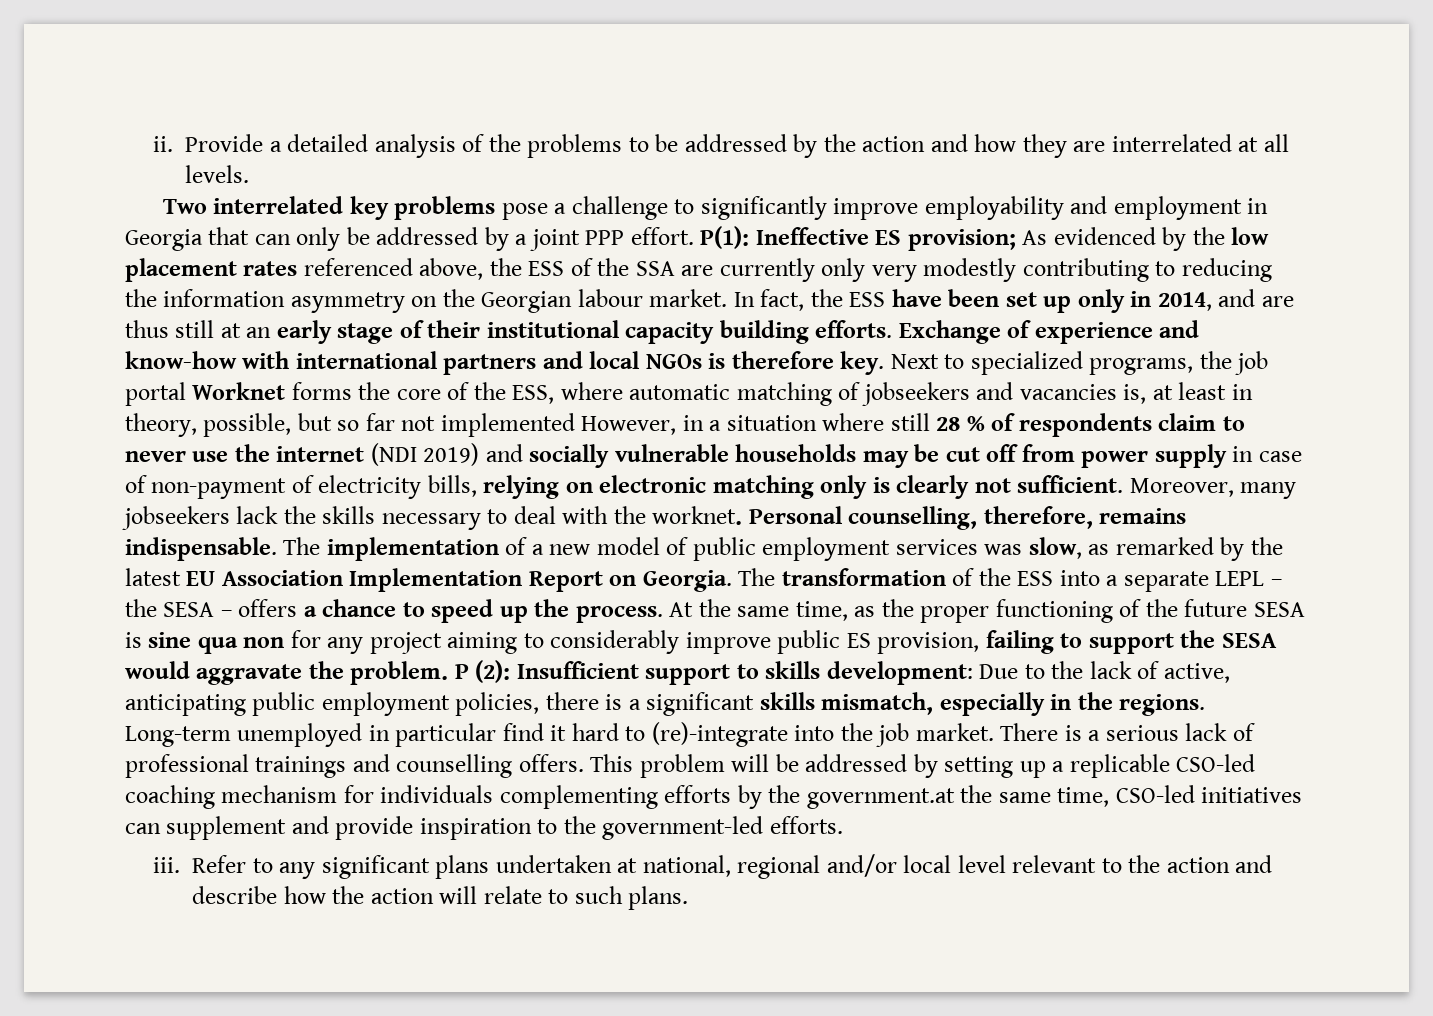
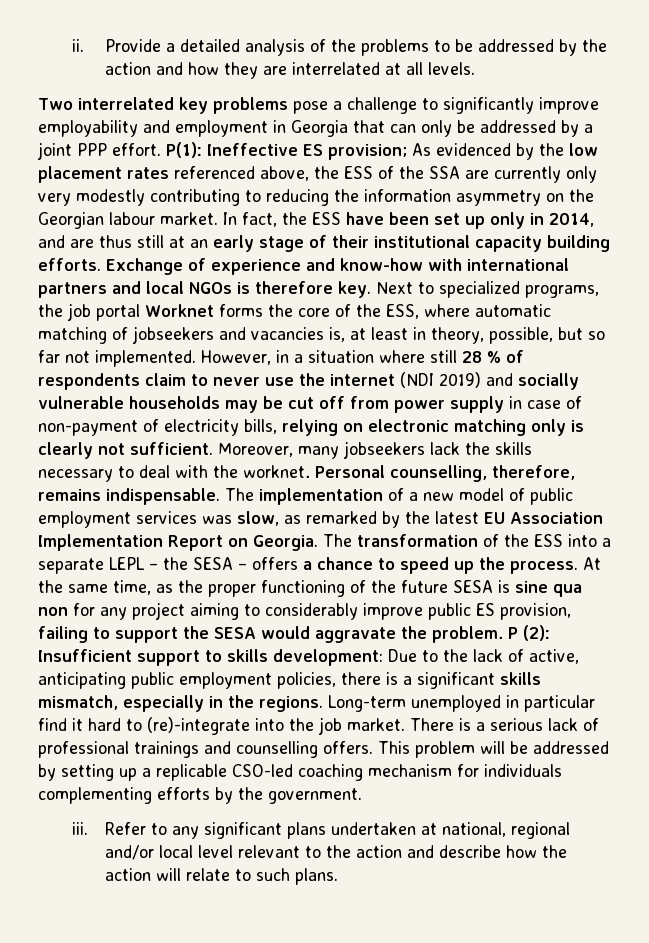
[440,413,575,437] implemented -> [95,350,196,367] implemented.
[806,785,1303,809] [125,816,843,840] government.at the same time, CSO-led initiatives can supplement and provide inspiration to the government-led efforts. -> [268,788,362,804] government.

